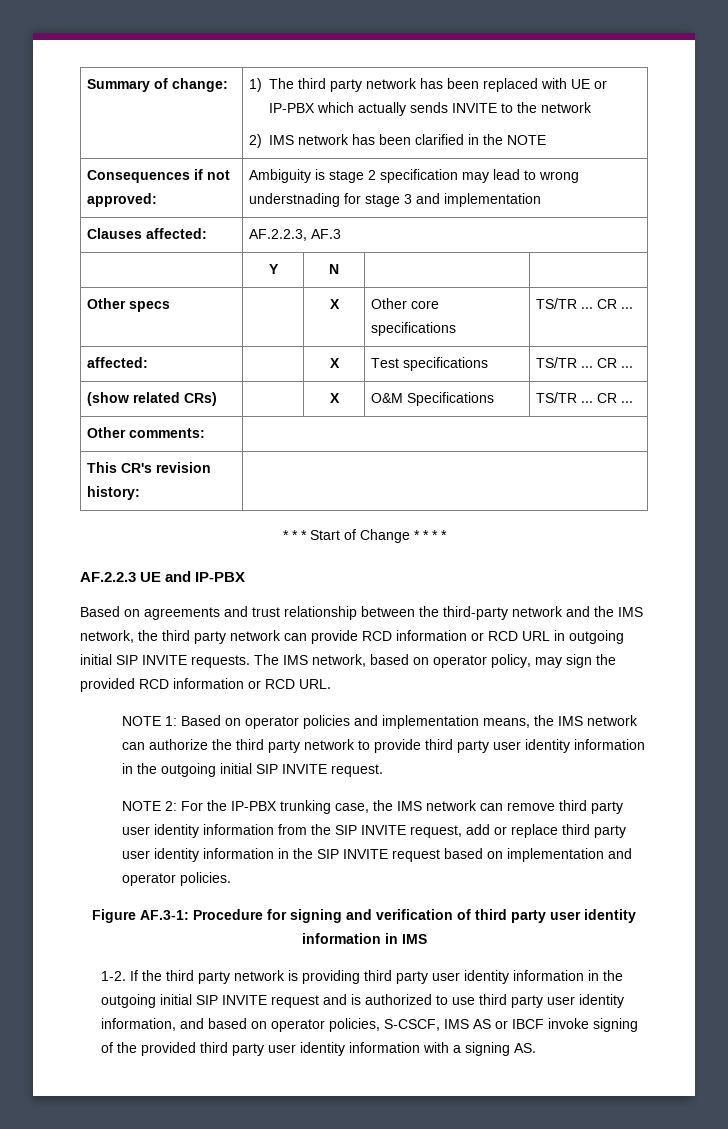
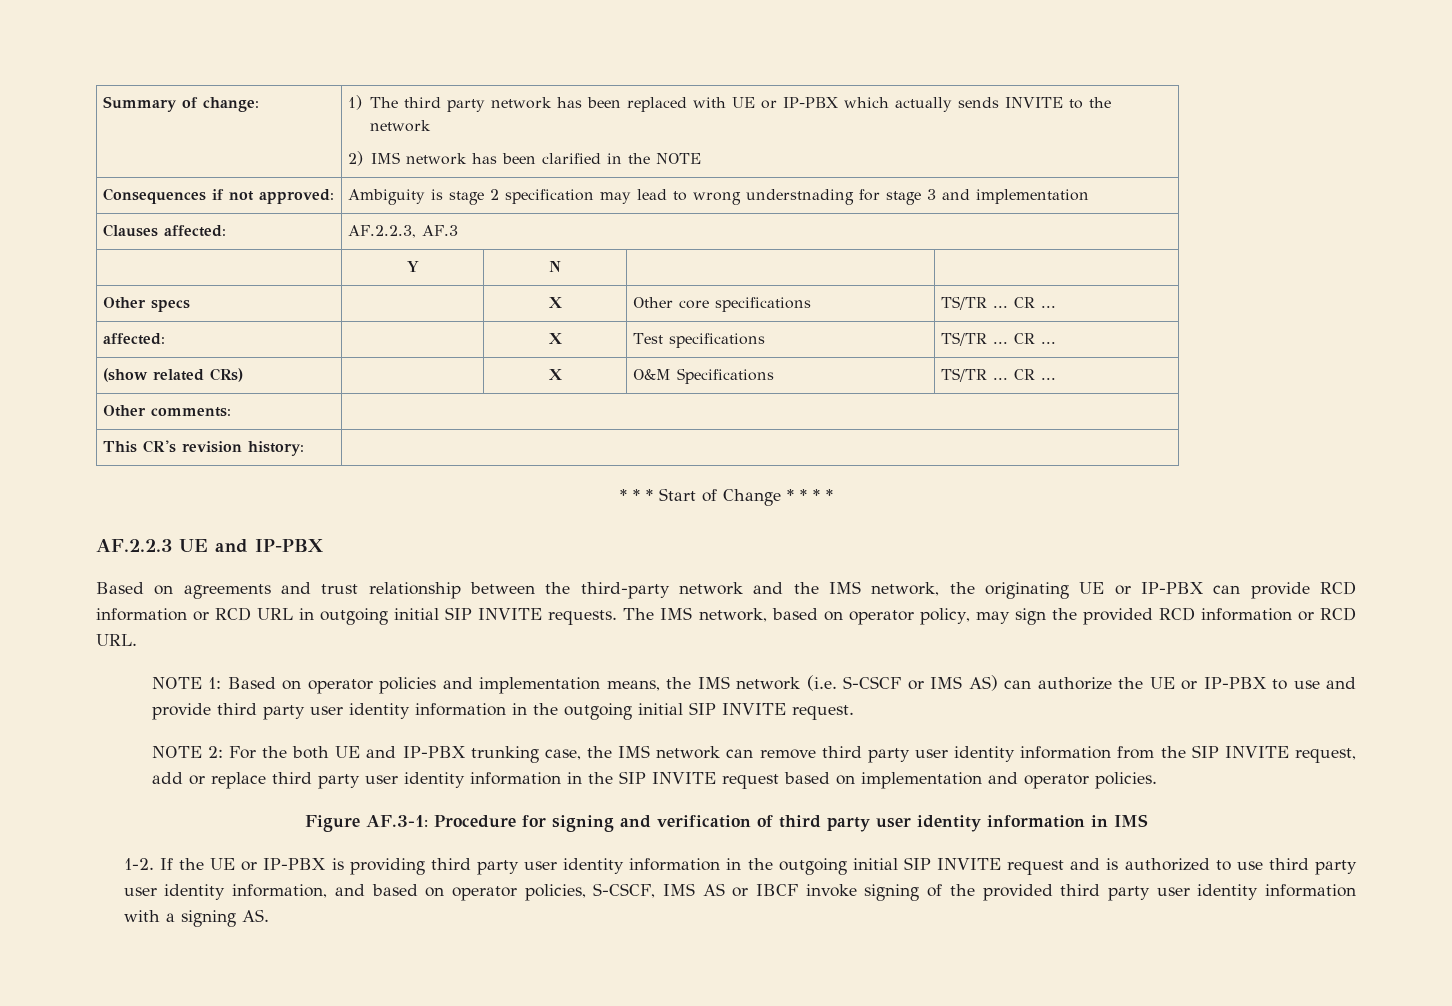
[162,630,281,644] third party network -> [985,582,1205,599] originating UE or IP-PBX
[122,739,371,753] can authorize the third party network to -> [806,675,1357,691] (i.e. S-CSCF or IMS AS) can authorize the UE or IP-PBX to use and
(228, 805) none -> [292,746,397,759] both UE and
[166,970,286,984] third party network -> [210,858,327,871] UE or IP-PBX

